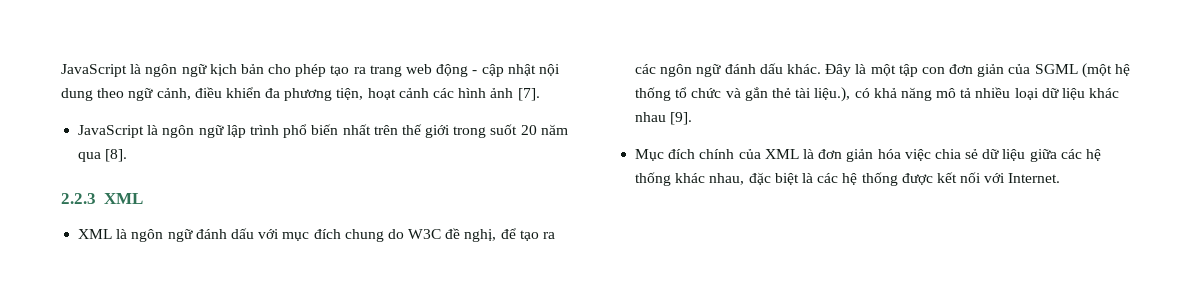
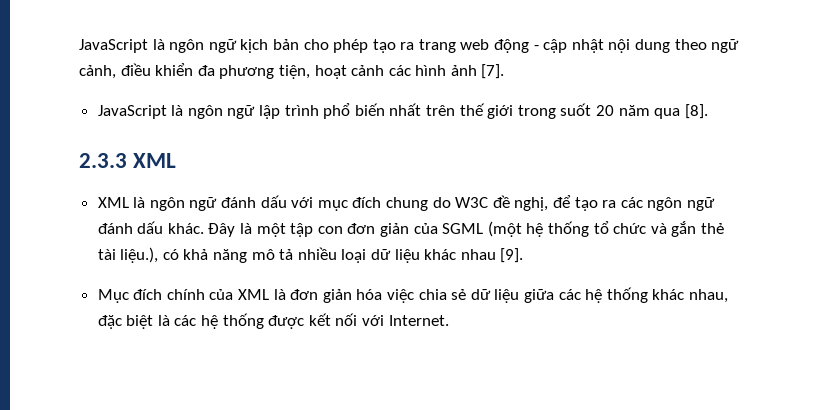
[61,193,96,204] 2.2.3 -> [79,153,127,168] 2.3.3

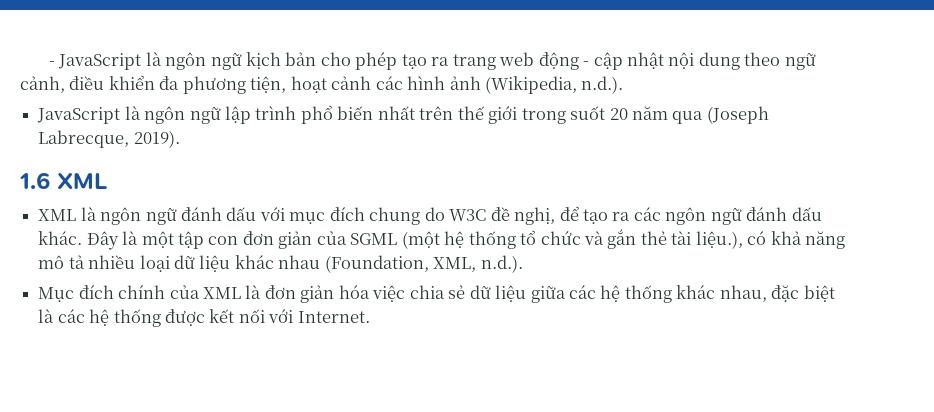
(79, 46) none -> [48,61,55,66] -
[481,64,505,79] [7]. -> [485,76,624,94] (Wikipedia, n.d.).
[684,104,708,119] [79,153,127,168] [8]. // 2.3.3 -> [706,106,769,124] [38,130,180,148] [19,172,50,189] (Joseph Labrecque, 2019). // 1.6
[500,248,524,263] [9]. -> [324,255,523,273] (Foundation, XML, n.d.).

